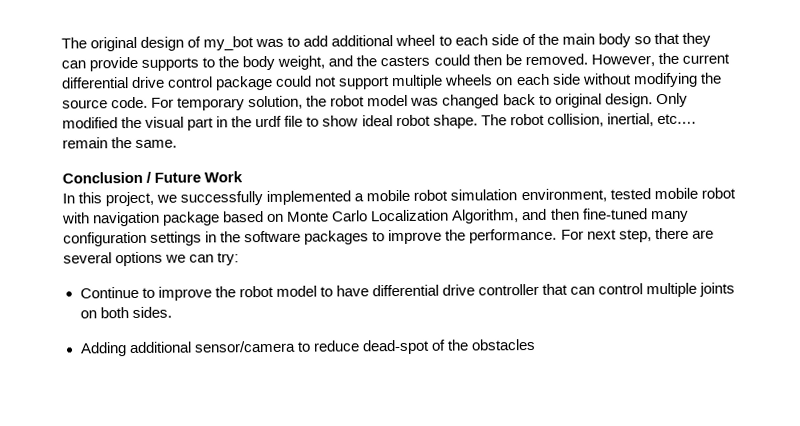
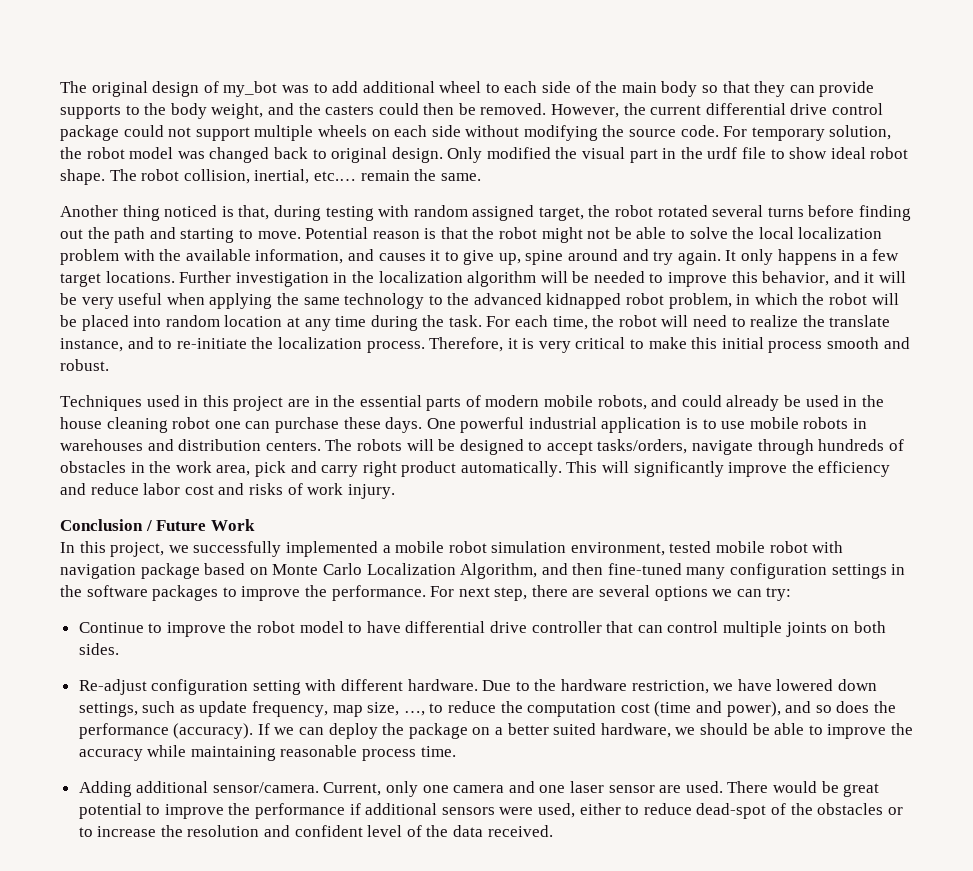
(178, 143) none -> [60,205,912,221] [60,227,883,243] [60,249,900,265] [60,271,907,287] [60,293,899,309] [60,315,891,331] [60,337,910,353] [60,359,109,371] [60,395,884,411] [60,417,868,433] [60,439,904,455] [60,461,891,477] [60,483,395,499] // Another thing noticed is that, during testing with random assigned target, the robot rotated several turns before finding out the path and starting to move. Potential reason is that the robot might not be able to solve the local localization problem with the available information, and causes it to give up, spine around and try again. It only happens in a few target locations. Further investigation in the localization algorithm will be needed to improve this behavior, and it will be very useful when applying the same technology to the advanced kidnapped robot problem, in which the robot will be placed into random location at any time during the task. For each time, the robot will need to realize the translate instance, and to re-initiate the localization process. Therefore, it is very critical to make this initial process smooth and robust. // Techniques used in this project are in the essential parts of modern mobile robots, and could already be used in the house cleaning robot one can purchase these days. One powerful industrial application is to use mobile robots in warehouses and distribution centers. The robots will be designed to accept tasks/orders, navigate through hundreds of obstacles in the work area, pick and carry right product automatically. This will significantly improve the efficiency and reduce labor cost and risks of work injury.
[79,340,296,357] Adding additional sensor/camera -> [78,679,877,695] [78,701,896,717] [78,723,913,739] [78,745,456,761] [78,781,880,797] [78,803,621,819] Re-adjust configuration setting with different hardware. Due to the hardware restriction, we have lowered down settings, such as update frequency, map size, …, to reduce the computation cost (time and power), and so does the performance (accuracy). If we can deploy the package on a better suited hardware, we should be able to improve the accuracy while maintaining reasonable process time. // Adding additional sensor/camera. Current, only one camera and one laser sensor are used. There would be great potential to improve the performance if additional sensors were used, either
(536, 344) none -> [887,807,903,815] [78,825,553,837] or to increase the resolution and confident level of the data received.

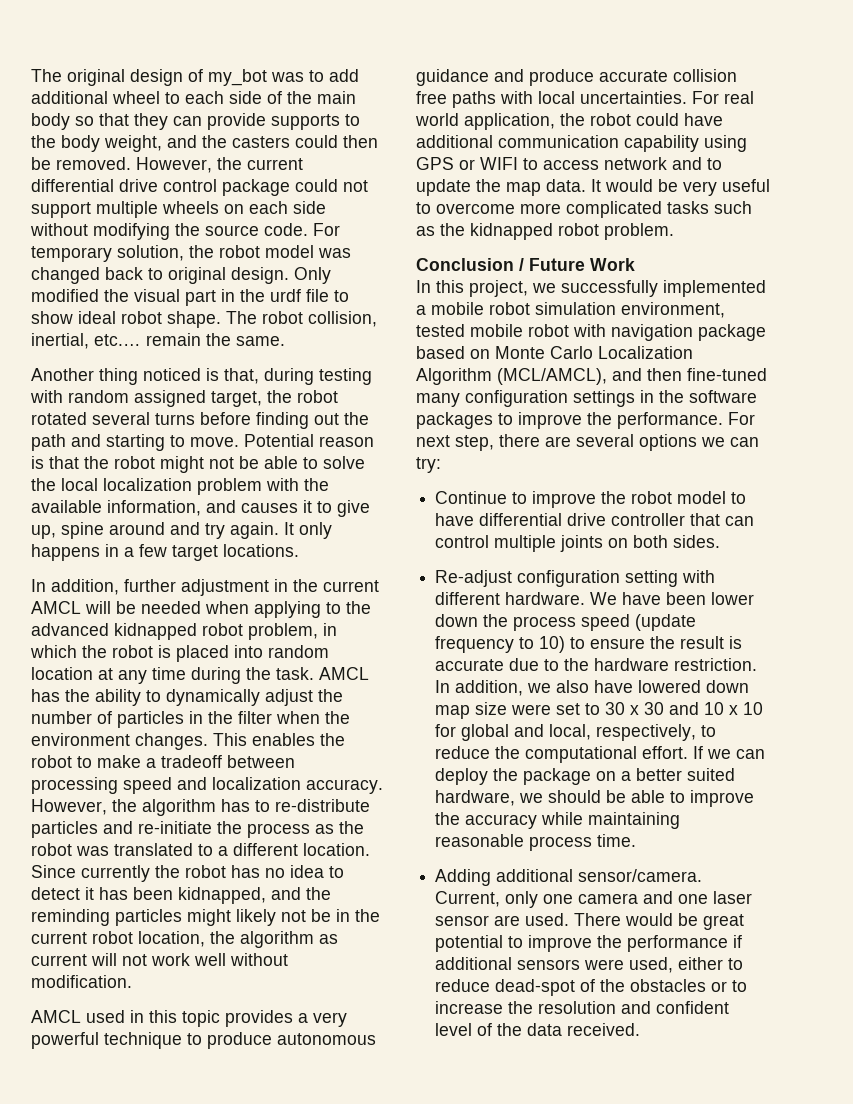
[179,271,907,287] [60,293,425,309] Further investigation in the localization algorithm will be needed to improve this behavior, and it will be very useful when applying the same technology -> [31,579,379,596] [31,601,321,618] // In addition, further adjustment in the current AMCL will be needed when applying
[871,293,899,305] [60,315,77,327] will be -> [158,645,171,658] is
[486,315,891,330] [60,337,910,353] [60,359,109,371] [60,395,884,411] [60,417,868,433] [60,439,904,455] [60,461,891,477] [60,483,395,499] For each time, the robot will need to realize the translate instance, and to re-initiate the localization process. Therefore, it is very critical to make this initial process smooth and robust. // Techniques used in this project are in the essential parts of modern mobile robots, and could already be used in the house cleaning robot one can purchase these days. One powerful industrial application is to use mobile robots in warehouses and distribution centers. The robots will be designed to accept tasks/orders, navigate through hundreds of obstacles in the work area, pick and carry right product automatically. This will significantly improve the efficiency and reduce labor cost and risks of work injury. -> [319,667,369,680] [31,689,343,706] [31,711,350,728] [31,733,345,750] [31,755,295,768] [31,777,383,794] [31,799,370,816] [31,821,364,838] [31,843,370,856] [31,865,344,882] [31,887,331,904] [31,909,380,926] [31,931,338,948] [31,953,288,966] [31,975,132,988] [31,1010,347,1027] [31,1032,376,1049] [416,69,737,86] [416,91,754,108] [415,113,723,130] [416,135,747,152] [416,157,722,170] [416,179,770,196] [416,201,752,218] [416,223,674,240] AMCL has the ability to dynamically adjust the number of particles in the filter when the environment changes. This enables the robot to make a tradeoff between processing speed and localization accuracy. However, the algorithm has to re-distribute particles and re-initiate the process as the robot was translated to a different location. Since currently the robot has no idea to detect it has been kidnapped, and the reminding particles might likely not be in the current robot location, the algorithm as current will not work well without modification. // AMCL used in this topic provides a very powerful technique to produce autonomous guidance and produce accurate collision free paths with local uncertainties. For real world application, the robot could have additional communication capability using GPS or WIFI to access network and to update the map data. It would be very useful to overcome more complicated tasks such as the kidnapped robot problem.
[460,563,538,579] Algorithm, -> [416,368,607,385] Algorithm (MCL/AMCL),
[482,679,877,694] [78,701,896,717] [78,723,254,739] Due to the hardware restriction, we have lowered down settings, such as update frequency, map size, …, to reduce the computation cost (time and power), and so does the performance (accuracy). -> [590,592,755,605] [435,614,697,631] [435,636,743,653] [435,658,758,671] [435,680,750,696] [435,702,764,719] [435,724,717,741] [435,746,689,763] We have been lower down the process speed (update frequency to 10) to ensure the result is accurate due to the hardware restriction. In addition, we also have lowered down map size were set to 30 x 30 and 10 x 10 for global and local, respectively, to reduce the computational effort.

